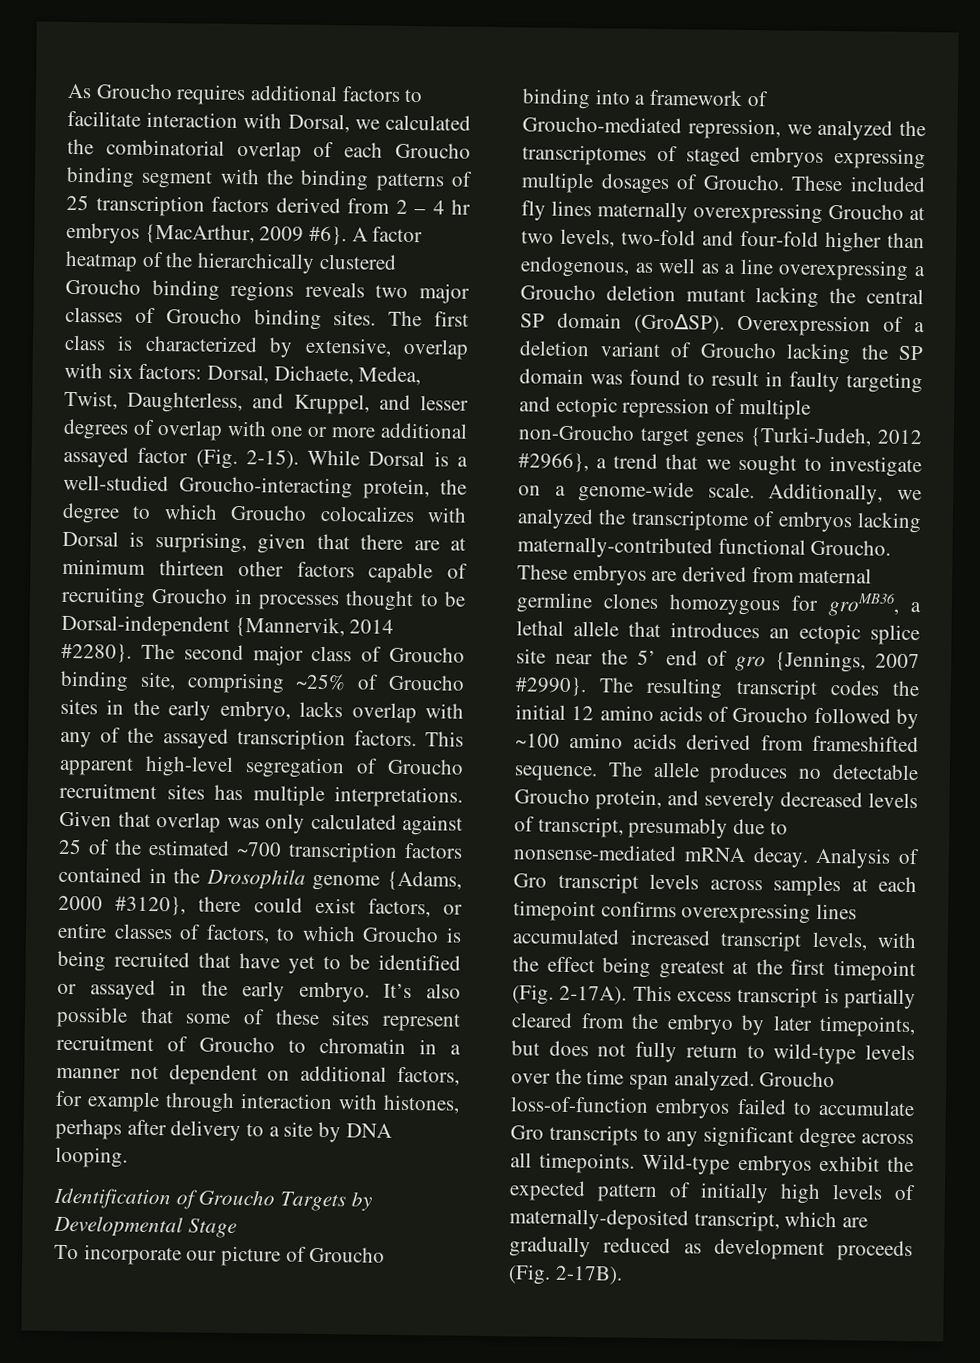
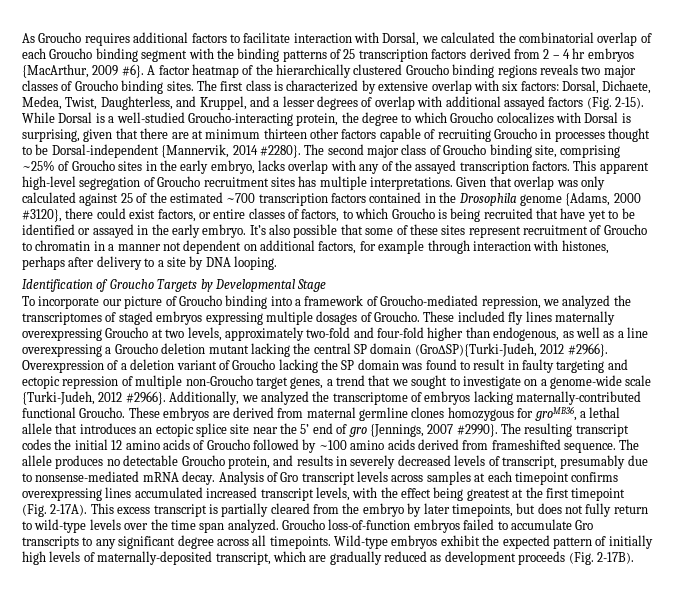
[304,337,392,357] extensive, -> [378,81,429,91] extensive
(411, 402) none -> [273,100,280,107] a
[270,426,377,438] one or more -> (443, 101) none
[137,447,189,464] factor -> [548,97,584,107] factors
(615, 238) none -> [224,327,304,341] approximately
[634,313,725,334] (Gro∆SP). -> [414,343,608,357] (Gro∆SP){Turki-Judeh, 2012 #2966}.
[695,427,923,448] [518,452,589,473] genes {Turki-Judeh, 2012 #2966}, -> [290,377,324,389] genes,
[707,482,755,499] scale. -> [625,375,652,386] [22,391,166,405] scale {Turki-Judeh, 2012 #2966}.
(699, 798) none -> [296,455,347,466] results in

